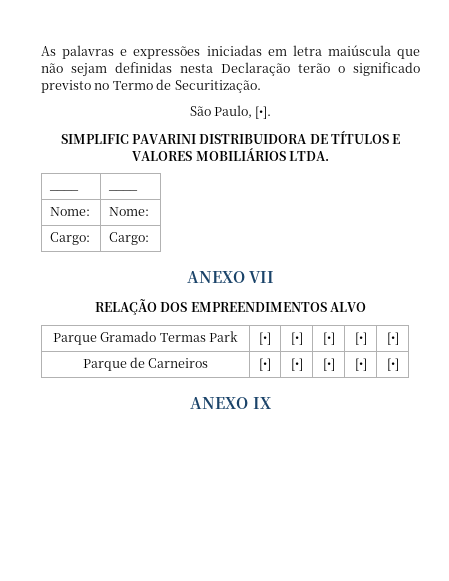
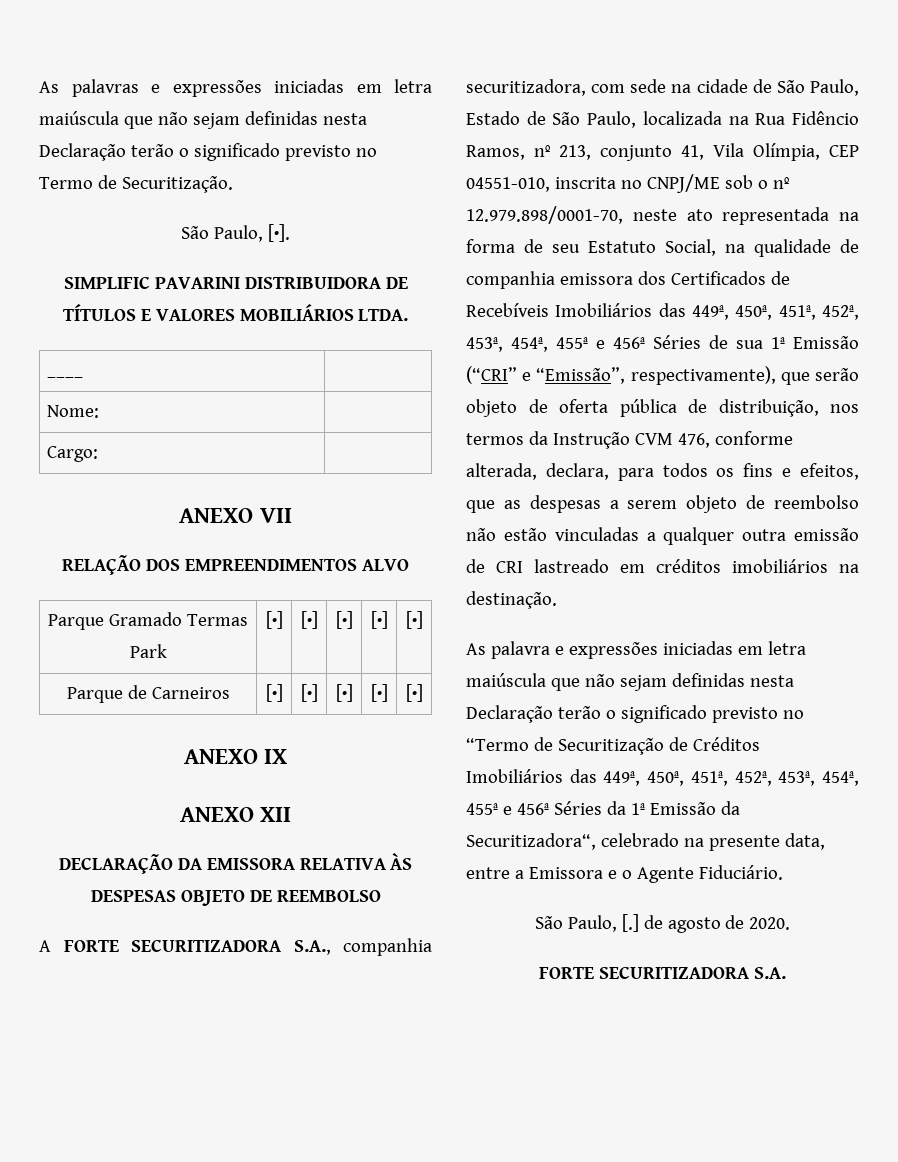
[108,190,139,191] ____ -> (84, 377) none
[109,207,150,216] Nome: -> (100, 411) none
[109,232,150,245] Cargo: -> (99, 454) none
(272, 403) none -> [179,807,292,822] [58,853,413,874] [90,890,381,906] [39,938,432,956] [466,79,859,96] [466,111,859,128] [466,143,859,161] [466,174,789,193] [466,206,859,225] [466,239,859,257] [466,271,790,289] [466,303,859,320] [466,335,859,352] [466,366,859,385] [466,399,859,417] [466,431,793,449] [466,463,860,481] [466,495,859,513] [466,527,859,545] [466,559,859,573] [466,591,557,609] [466,641,806,659] [466,673,794,691] [466,705,804,723] [466,737,760,755] [466,769,859,786] [466,801,740,815] [466,833,825,851] [466,865,783,883] [534,914,791,933] [539,966,786,979] // ANEXO XII // DECLARAÇÃO DA EMISSORA RELATIVA ÀS DESPESAS OBJETO DE REEMBOLSO // A FORTE SECURITIZADORA S.A., companhia securitizadora, com sede na cidade de São Paulo, Estado de São Paulo, localizada na Rua Fidêncio Ramos, nº 213, conjunto 41, Vila Olímpia, CEP 04551-010, inscrita no CNPJ/ME sob o nº 12.979.898/0001-70, neste ato representada na forma de seu Estatuto Social, na qualidade de companhia emissora dos Certificados de Recebíveis Imobiliários das 449ª, 450ª, 451ª, 452ª, 453ª, 454ª, 455ª e 456ª Séries de sua 1ª Emissão (“CRI” e “Emissão”, respectivamente), que serão objeto de oferta pública de distribuição, nos termos da Instrução CVM 476, conforme alterada, declara, para todos os fins e efeitos, que as despesas a serem objeto de reembolso não estão vinculadas a qualquer outra emissão de CRI lastreado em créditos imobiliários na destinação. // As palavra e expressões iniciadas em letra maiúscula que não sejam definidas nesta Declaração terão o significado previsto no “Termo de Securitização de Créditos Imobiliários das 449ª, 450ª, 451ª, 452ª, 453ª, 454ª, 455ª e 456ª Séries da 1ª Emissão da Securitizadora“, celebrado na presente data, entre a Emissora e o Agente Fiduciário. // São Paulo, [.] de agosto de 2020. // FORTE SECURITIZADORA S.A.

